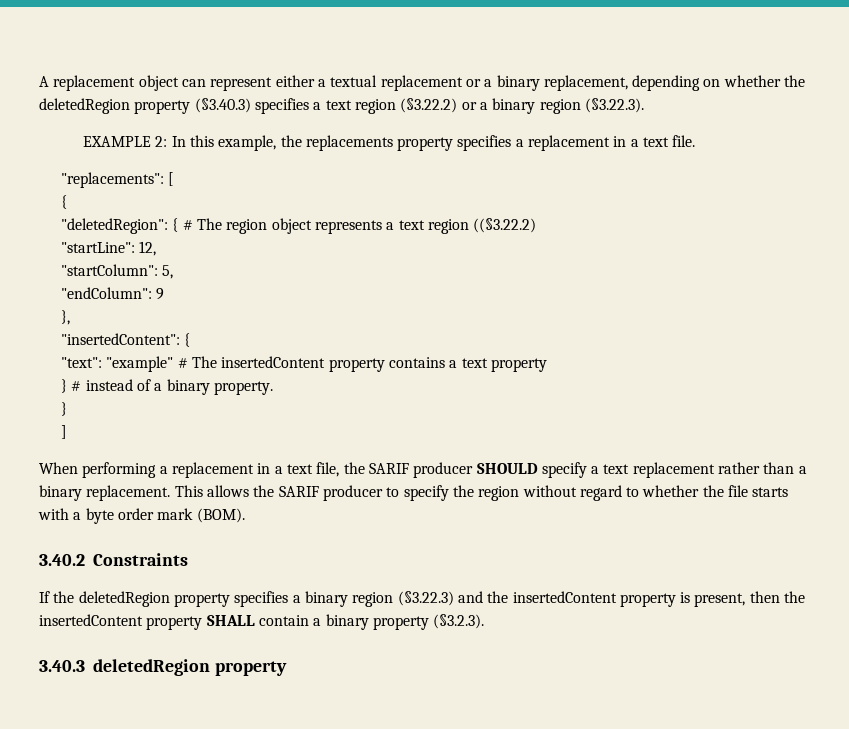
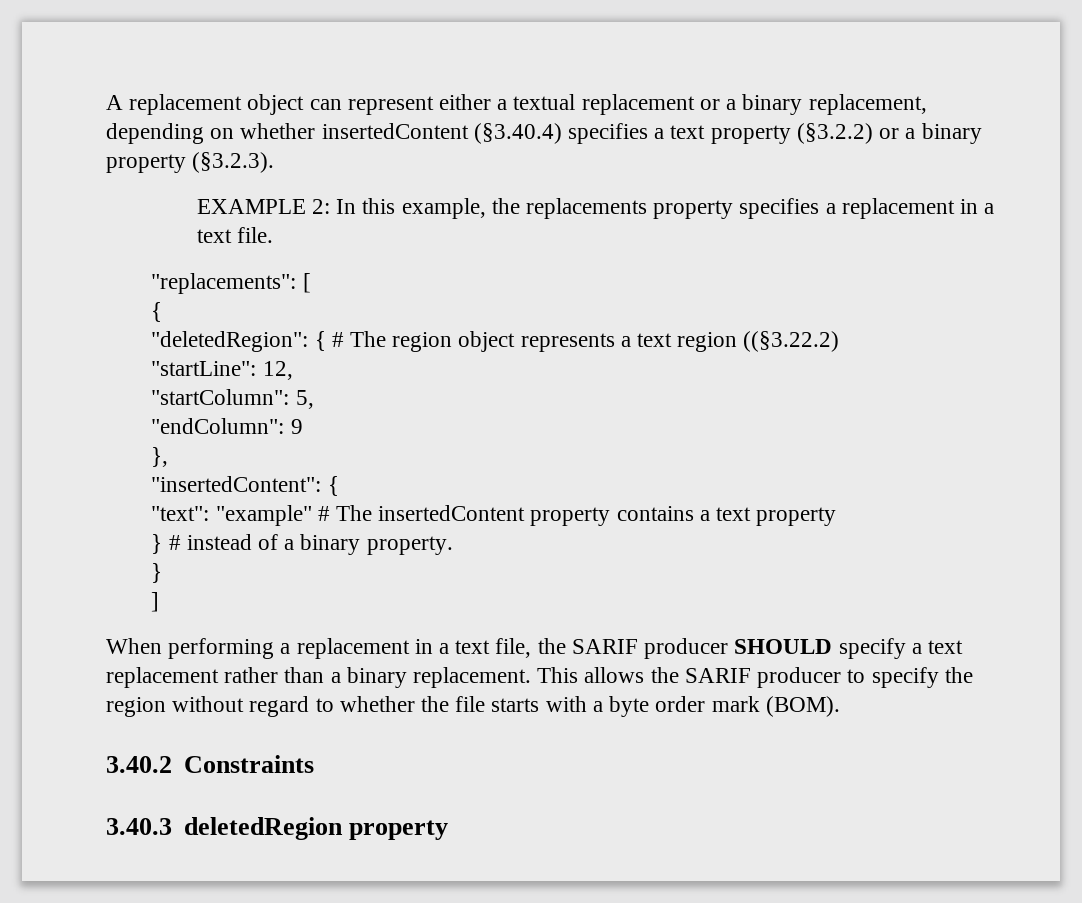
[784,75,806,87] [39,98,251,114] the deletedRegion property (§3.40.3) -> [321,123,562,144] insertedContent (§3.40.4)
[354,98,644,114] region (§3.22.2) or a binary region (§3.22.3). -> [710,123,982,144] [106,152,275,173] property (§3.2.2) or a binary property (§3.2.3).
[39,591,806,607] [39,614,485,630] // If the deletedRegion property specifies a binary region (§3.22.3) and the insertedContent property is present, then the insertedContent property SHALL contain a binary property (§3.2.3). -> (314, 764) none

